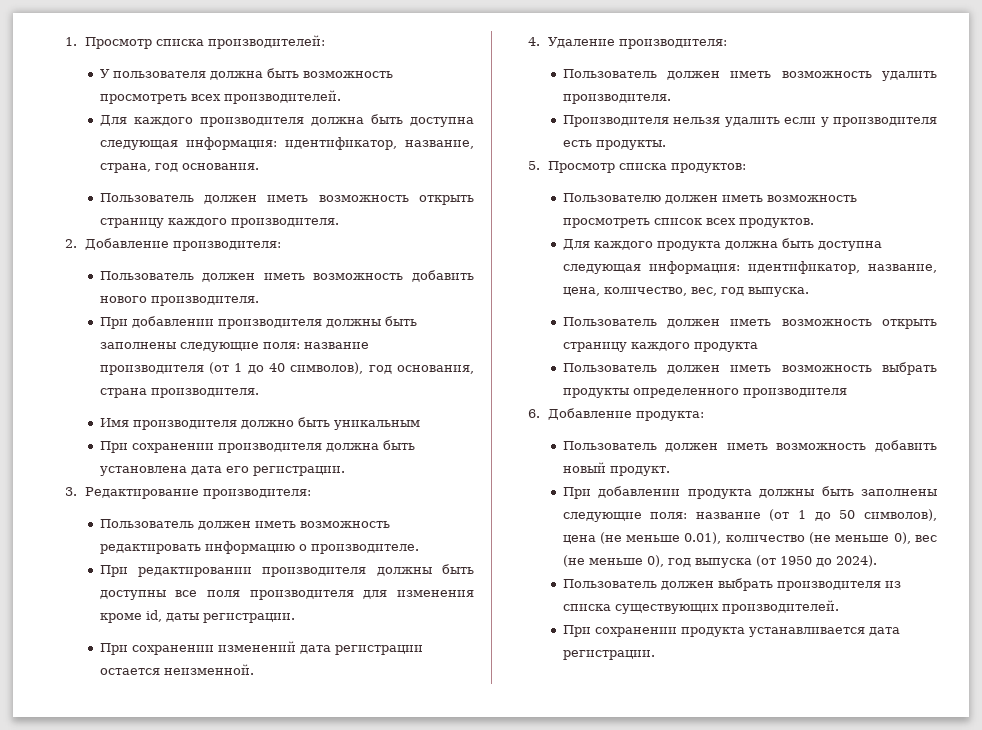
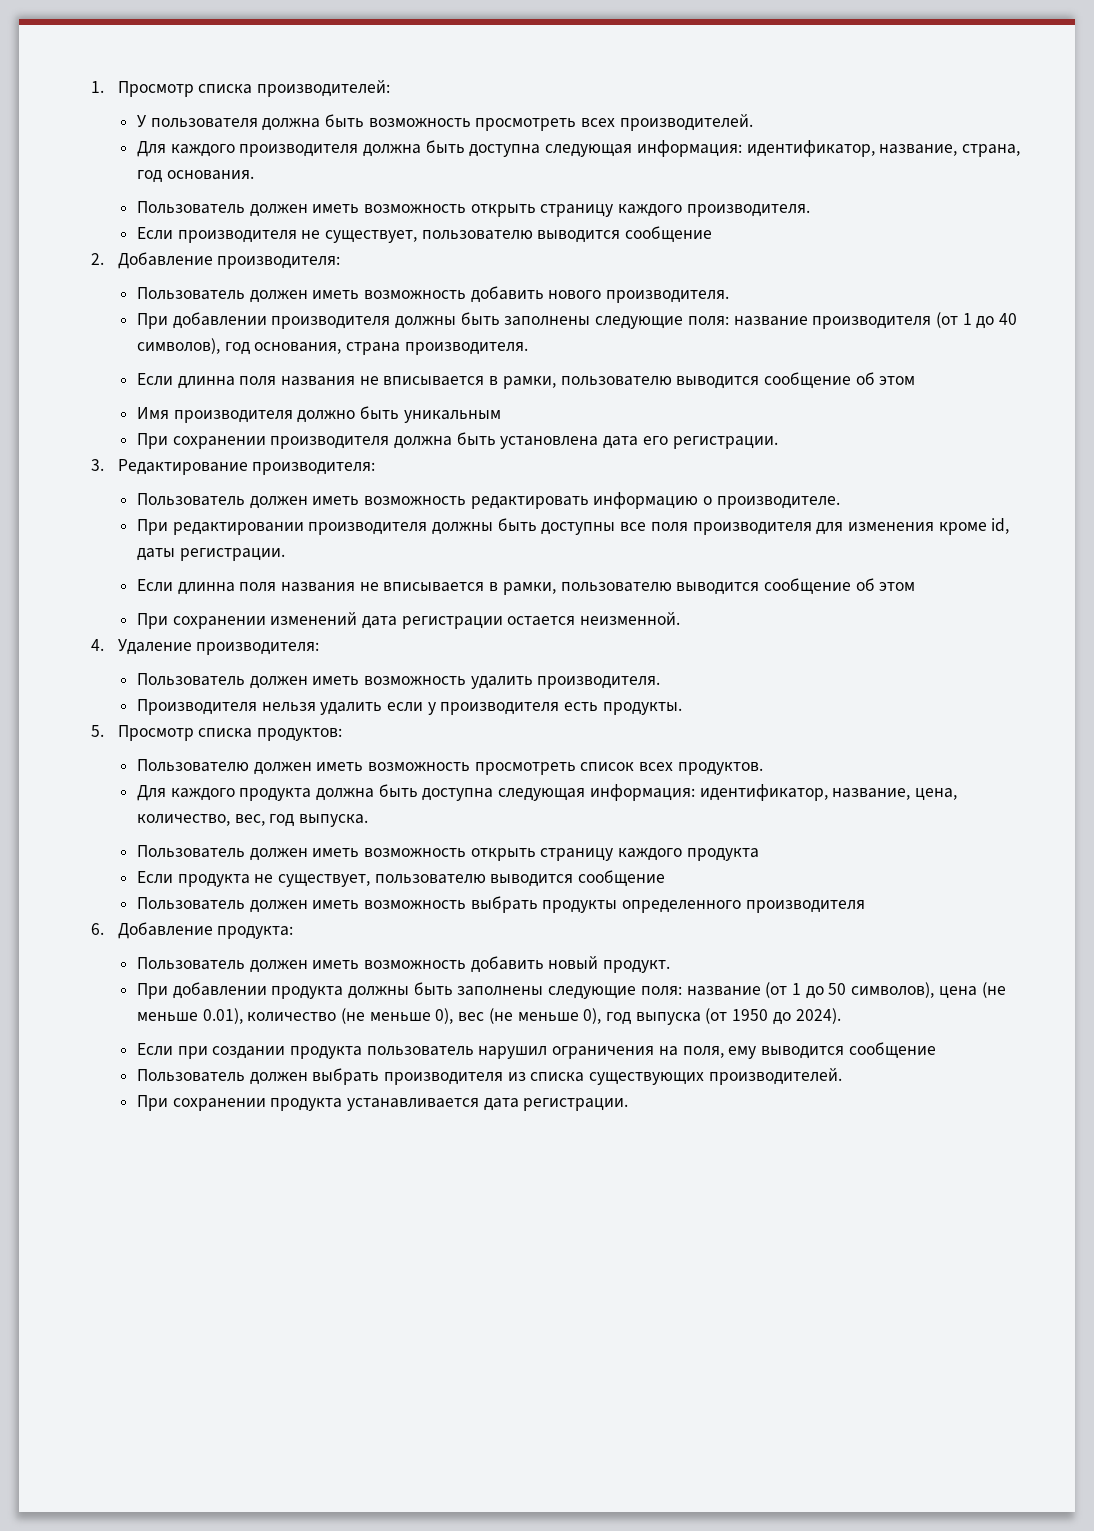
(339, 223) none -> [136,226,713,243] // Если производителя не существует, пользователю выводится сообщение
(259, 393) none -> [136,372,916,389] // Если длинна поля названия не вписывается в рамки, пользователю выводится сообщение об этом
(295, 618) none -> [136,578,916,595] // Если длинна поля названия не вписывается в рамки, пользователю выводится сообщение об этом
(758, 347) none -> [136,870,666,887] // Если продукта не существует, пользователю выводится сообщение
(877, 561) none -> [136,1042,936,1059] // Если при создании продукта пользователь нарушил ограничения на поля, ему выводится сообщение

